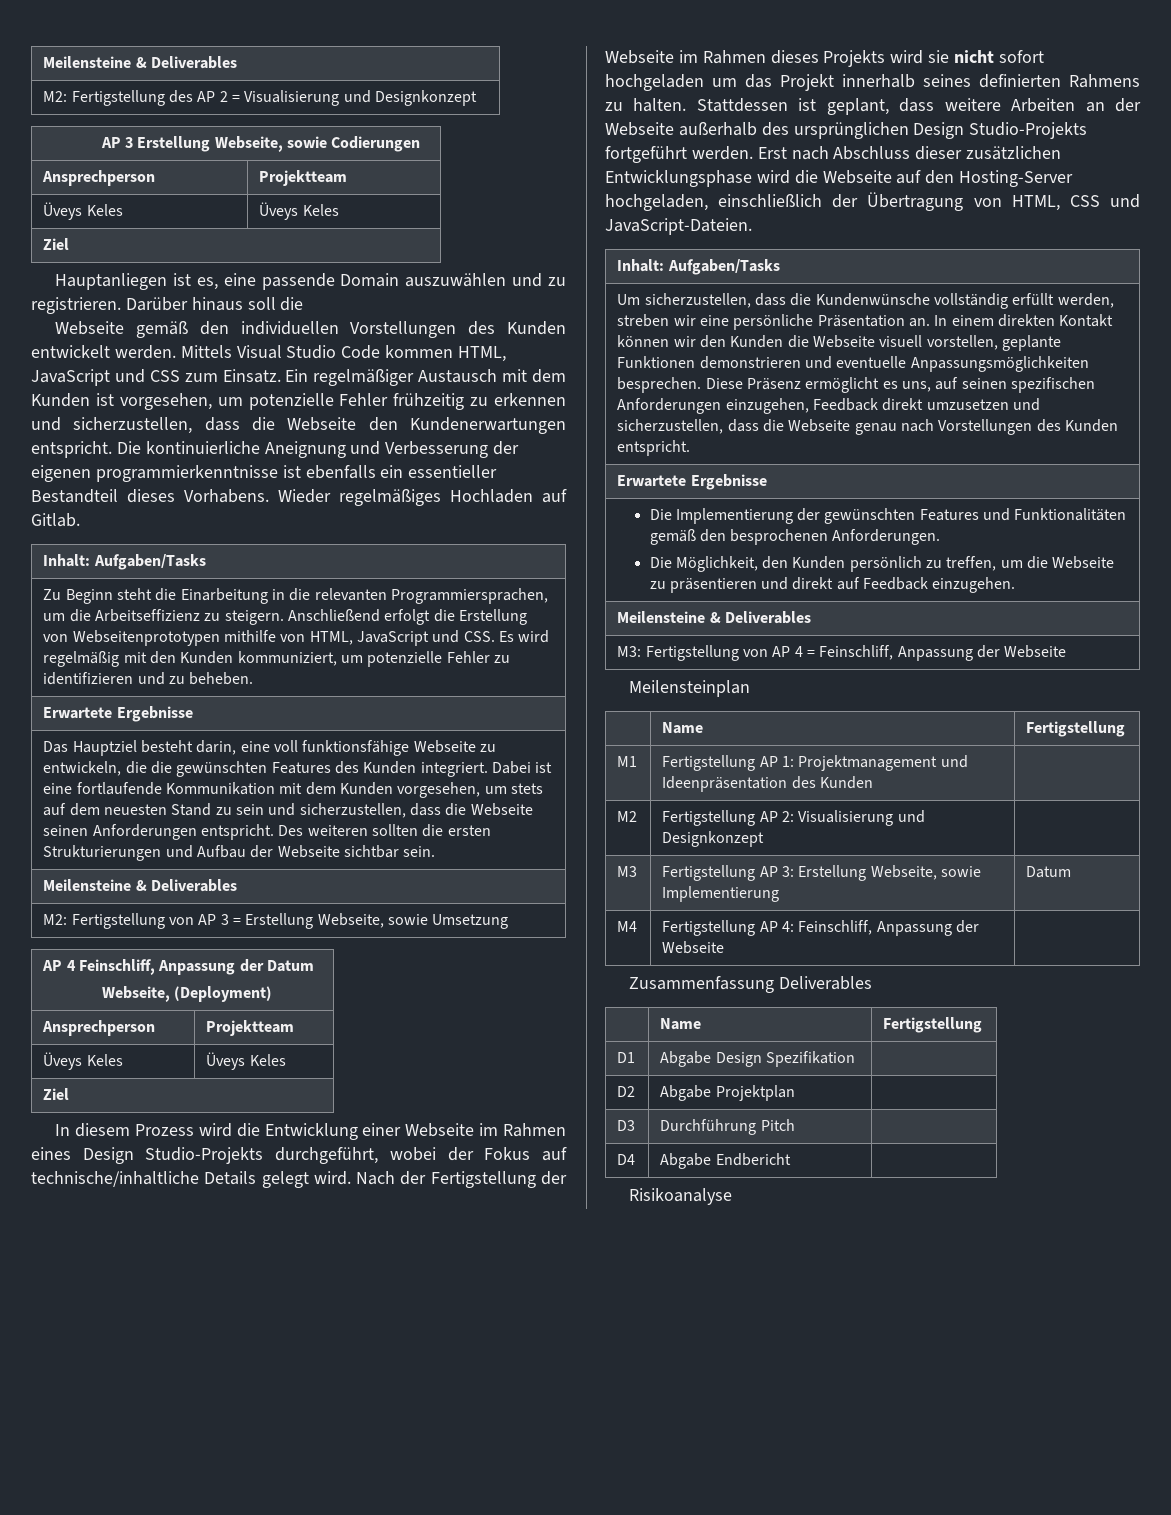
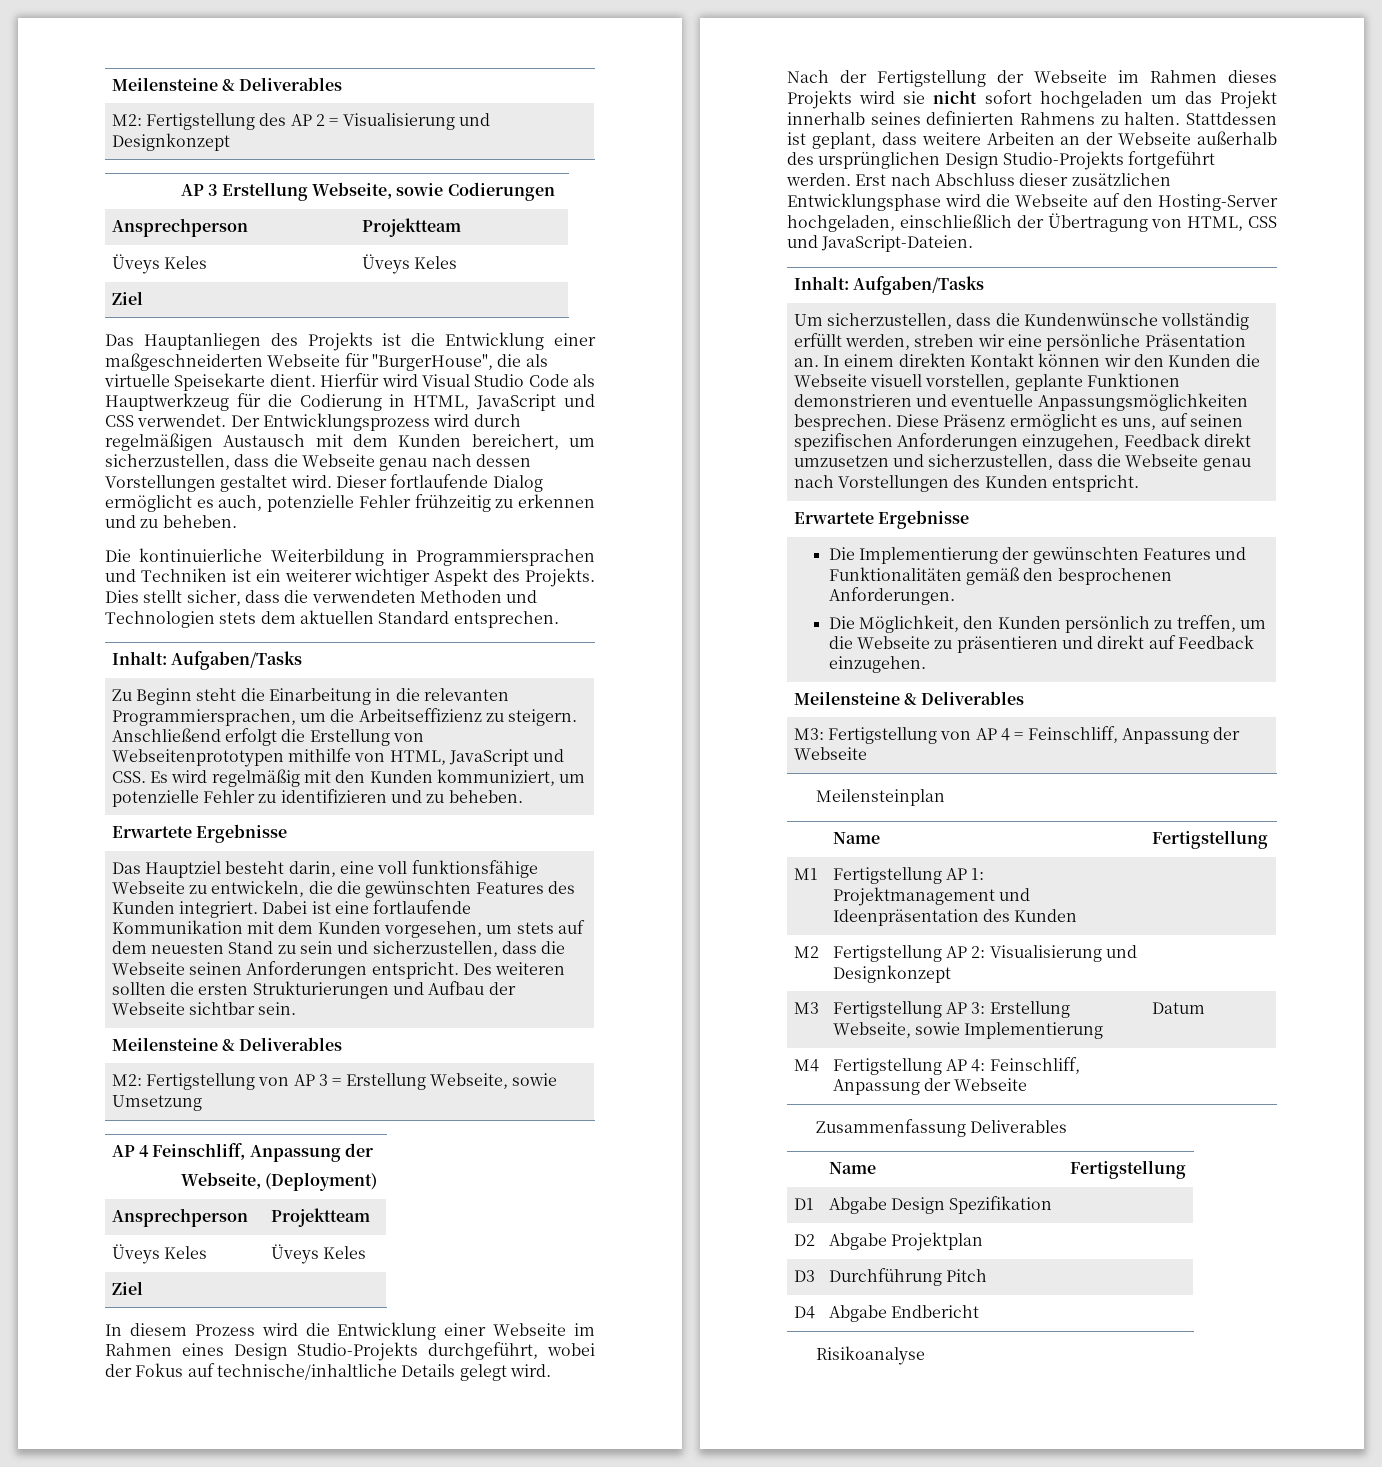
[55,273,567,290] [31,297,304,314] [55,321,566,338] [31,345,507,362] [31,369,567,386] [31,393,243,410] Hauptanliegen ist es, eine passende Domain auszuwählen und zu registrieren. Darüber hinaus soll die // Webseite gemäß den individuellen Vorstellungen des Kunden entwickelt werden. Mittels Visual Studio Code kommen HTML, JavaScript und CSS zum Einsatz. Ein regelmäßiger Austausch mit dem Kunden ist vorgesehen, um -> [105,332,596,351] [105,353,548,371] [104,373,595,391] [105,393,595,411] [105,413,521,431] [105,433,595,451] [105,454,531,471] [105,474,543,492] [105,495,263,512] Das Hauptanliegen des Projekts ist die Entwicklung einer maßgeschneiderten Webseite für "BurgerHouse", die als virtuelle Speisekarte dient. Hierfür wird Visual Studio Code als Hauptwerkzeug für die Codierung in HTML, JavaScript und CSS verwendet. Der Entwicklungsprozess wird durch regelmäßigen Austausch mit dem Kunden bereichert, um sicherzustellen, dass die Webseite genau nach dessen Vorstellungen gestaltet wird. Dieser fortlaufende Dialog ermöglicht es auch,
[73,417,566,434] [31,441,520,458] [31,465,498,482] [31,489,567,506] [31,513,80,527] sicherzustellen, dass die Webseite den Kundenerwartungen entspricht. Die kontinuierliche Aneignung und Verbesserung der eigenen programmierkenntnisse ist ebenfalls ein essentieller Bestandteil dieses Vorhabens. Wieder regelmäßiges Hochladen auf Gitlab. -> [140,515,237,528] [105,548,595,566] [105,568,595,587] [105,590,538,606] [105,610,559,628] zu beheben. // Die kontinuierliche Weiterbildung in Programmiersprachen und Techniken ist ein weiterer wichtiger Aspekt des Projekts. Dies stellt sicher, dass die verwendeten Methoden und Technologien stets dem aktuellen Standard entsprechen.
[266,960,314,972] Datum -> (374, 1150) none

